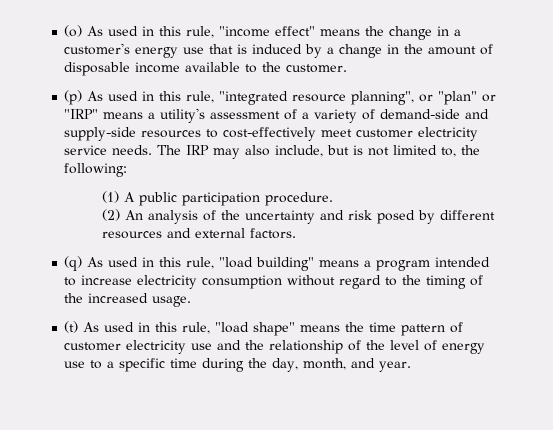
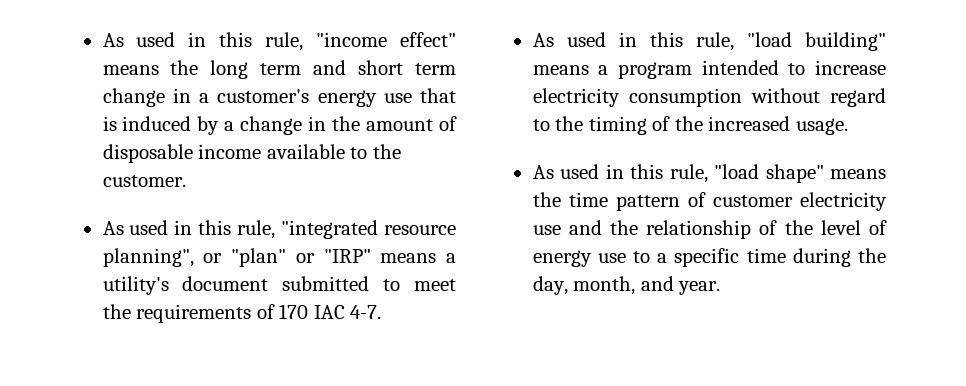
[64,25,83,37] (o) -> (102, 40) none
(385, 31) none -> [210,60,457,79] long term and short term
[64,90,83,105] (p) -> (186, 181) none
[210,109,490,123] [64,127,479,141] [64,145,481,159] [64,163,128,177] [101,191,333,206] [101,209,495,224] [101,228,296,239] [64,256,83,271] assessment of a variety of demand-side and supply-side resources to cost-effectively meet customer electricity service needs. The IRP may also include, but is not limited to, the following: // (1) A public participation procedure. // (2) An analysis of the uncertainty and risk posed by different resources and external factors. // (q) -> [182,276,456,291] [102,304,382,323] document submitted to meet the requirements of 170 IAC 4-7. //
[64,321,79,333] (t) -> (848, 126) none

